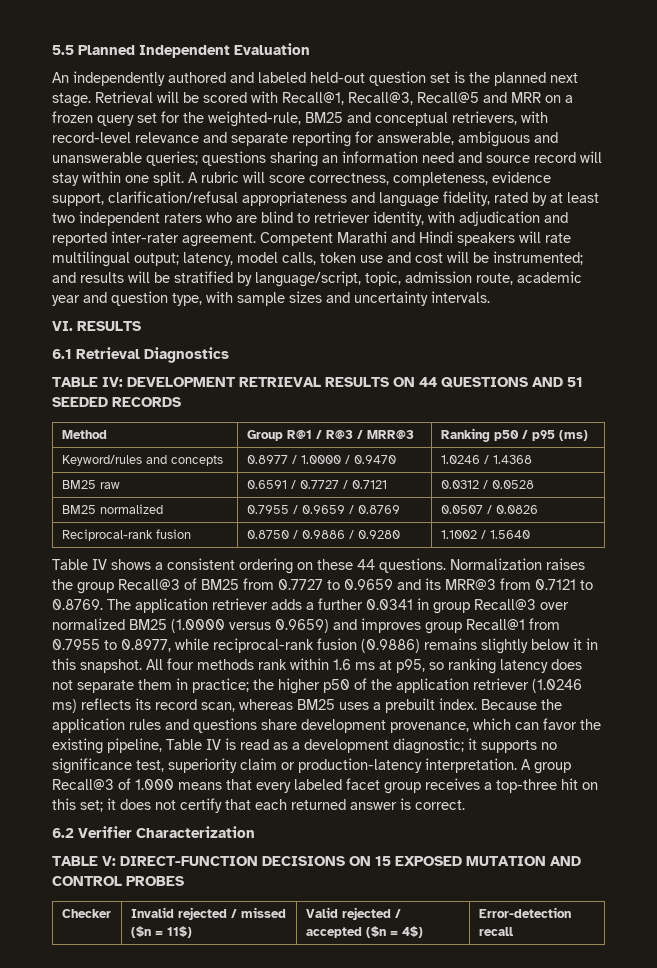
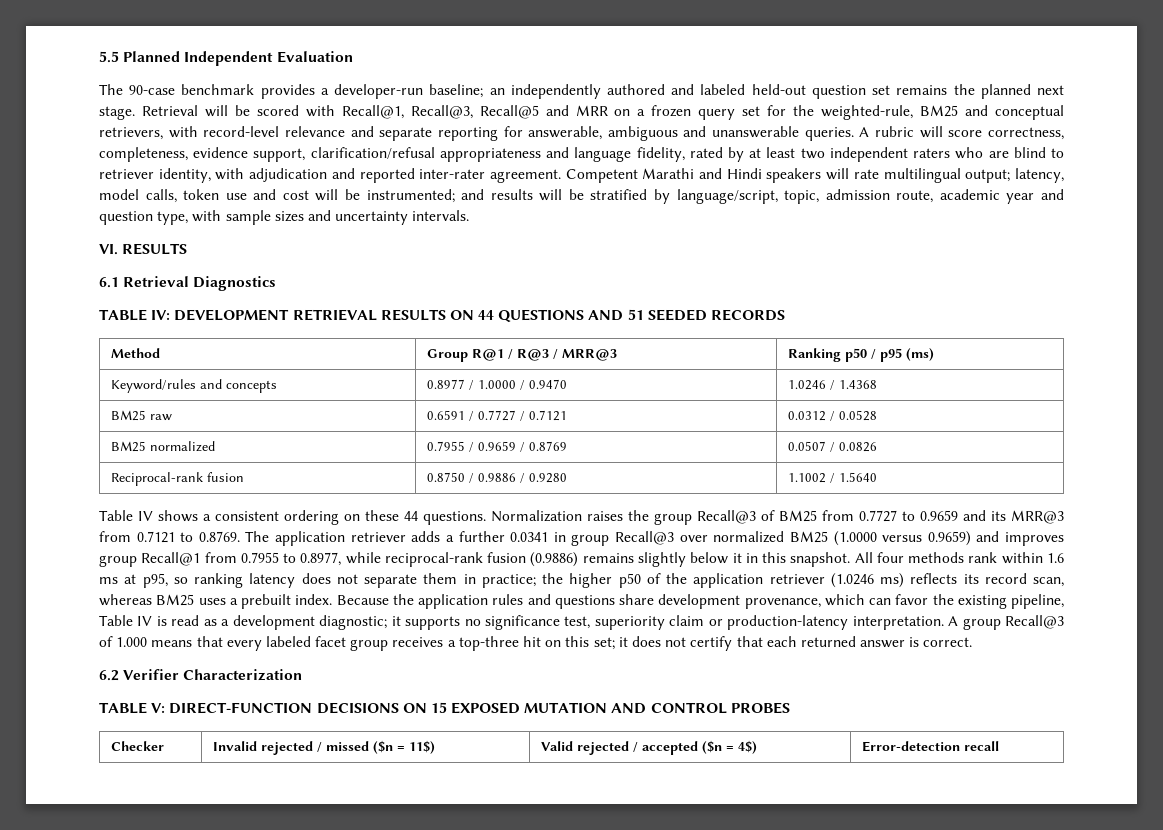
[52,72,69,83] An -> [99,84,505,99] The 90-case benchmark provides a developer-run baseline; an
[454,71,465,83] is -> [896,85,948,95] remains
[146,151,602,167] [52,171,184,186] queries; questions sharing an information need and source record will stay within one split. -> [804,127,854,141] queries.

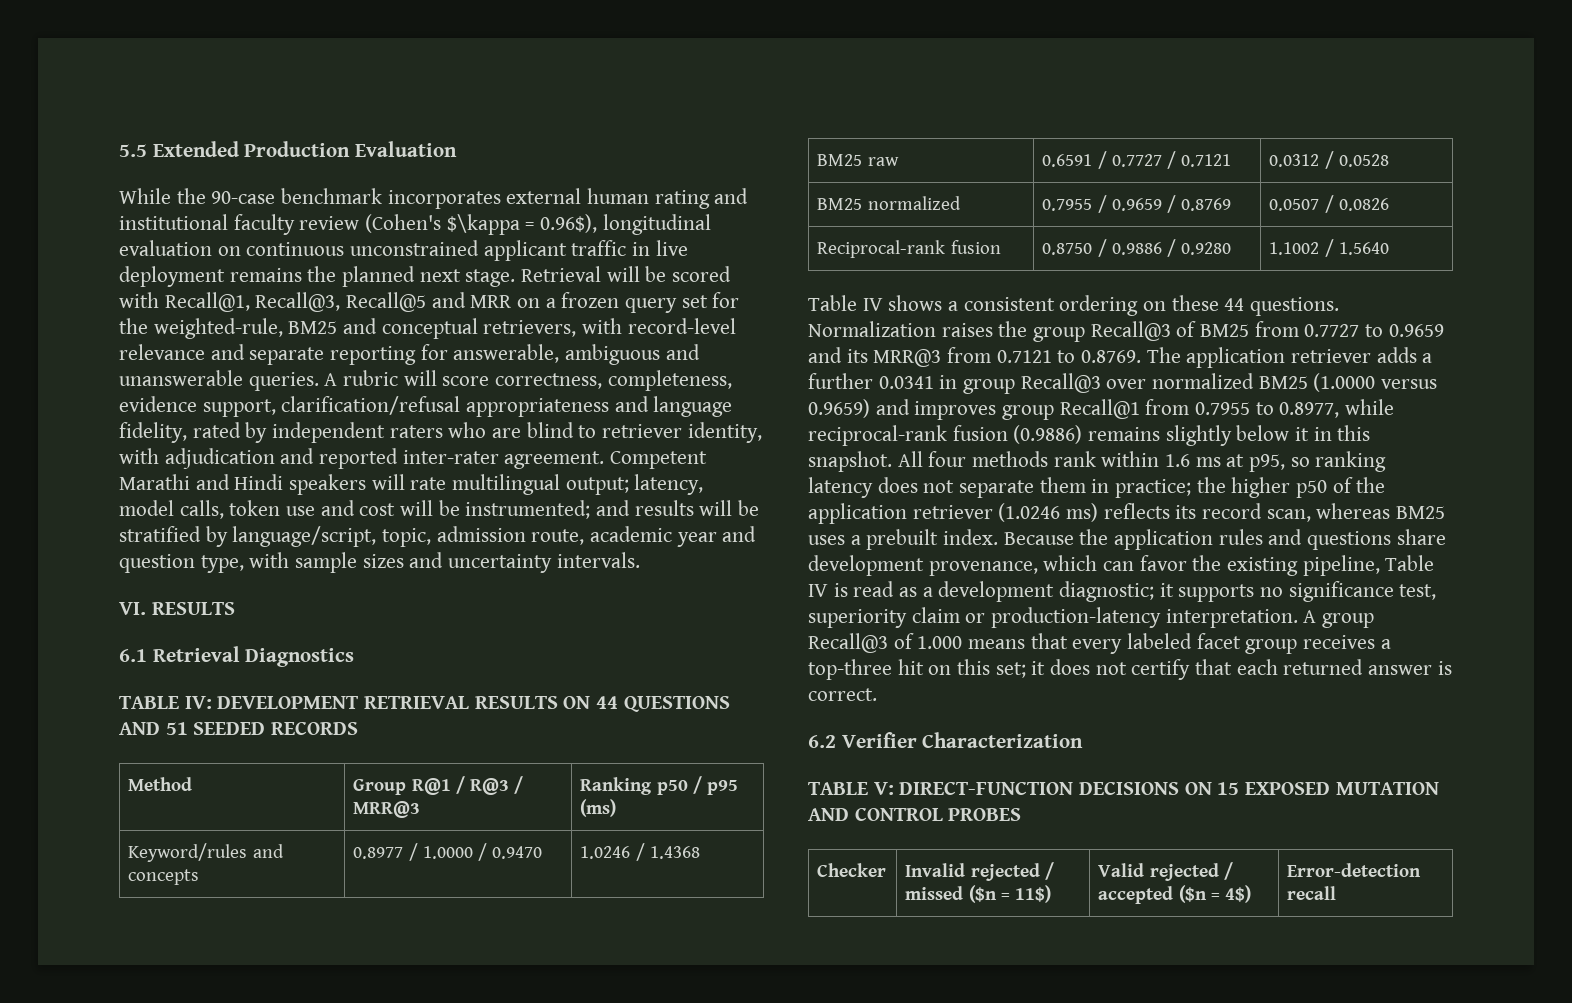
[123,51,274,66] Planned Independent -> [152,141,351,157] Extended Production
[99,84,891,99] The 90-case benchmark provides a developer-run baseline; an independently authored and labeled held-out question set -> [119,188,749,209] [119,214,711,235] [119,240,688,261] [119,266,225,287] While the 90-case benchmark incorporates external human rating and institutional faculty review (Cohen's $\kappa = 0.96$), longitudinal evaluation on continuous unconstrained applicant traffic in live deployment
[749,147,825,159] at least two -> (268, 432) none

